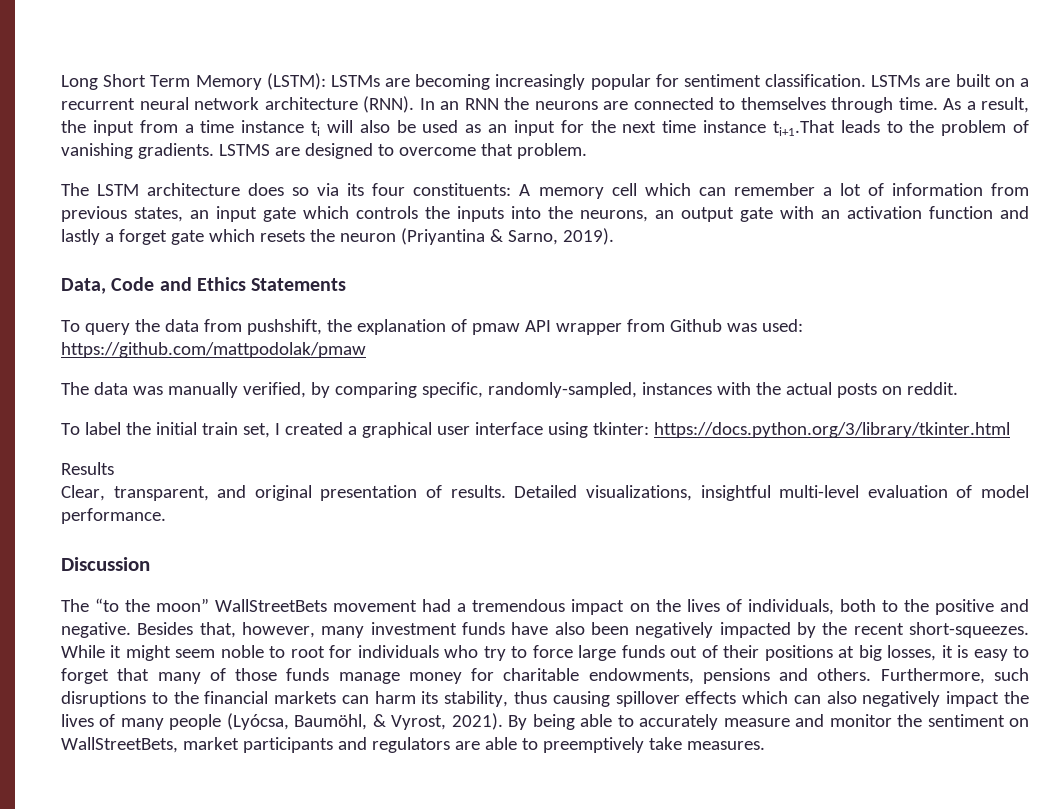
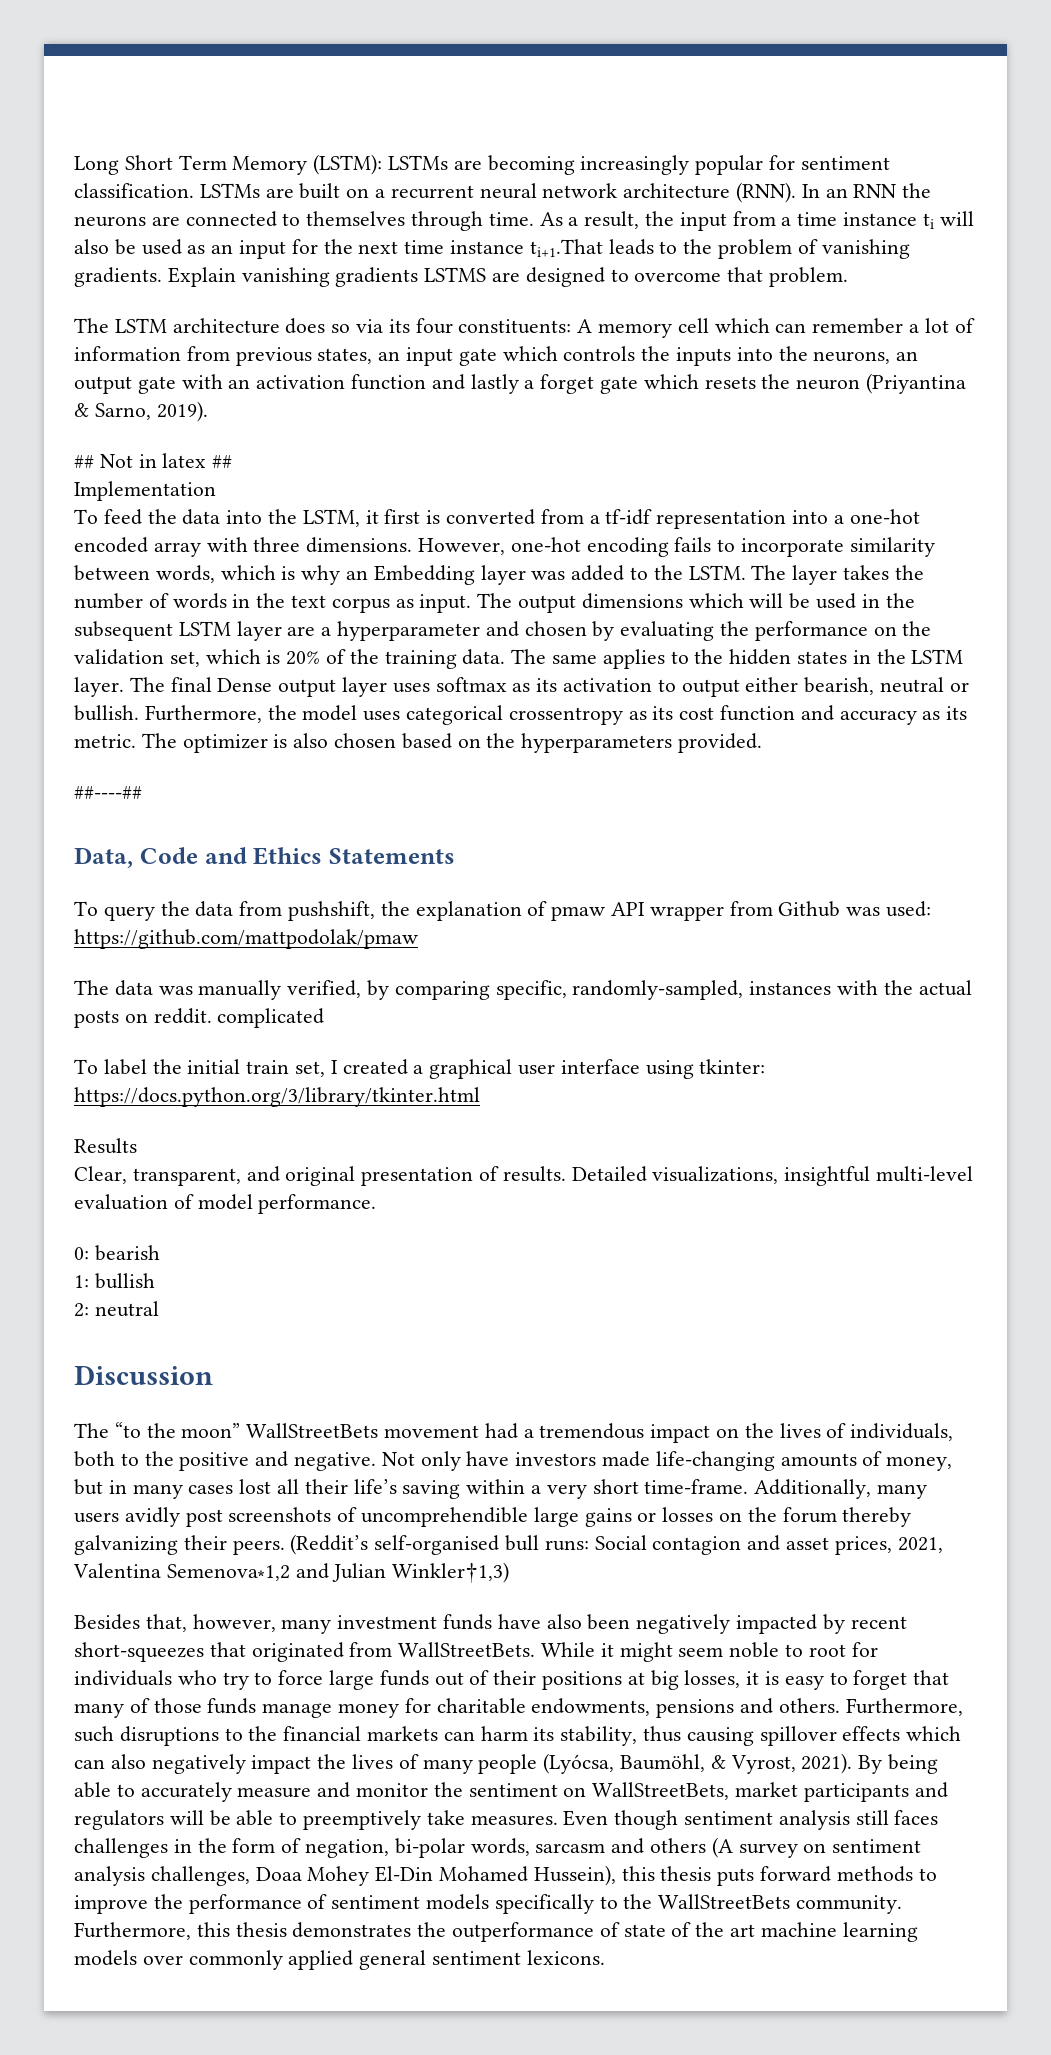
(214, 151) none -> [167,267,419,287] Explain vanishing gradients
(614, 236) none -> [74,453,233,468] [74,481,216,501] [74,509,920,529] [74,537,935,557] [74,565,924,585] [74,593,915,613] [74,621,932,641] [74,649,964,669] [74,677,969,697] [74,705,968,725] [74,733,763,753] [74,786,142,799] // ## Not in latex ## // Implementation // To feed the data into the LSTM, it first is converted from a tf-idf representation into a one-hot encoded array with three dimensions. However, one-hot encoding fails to incorporate similarity between words, which is why an Embedding layer was added to the LSTM. The layer takes the number of words in the text corpus as input. The output dimensions which will be used in the subsequent LSTM layer are a hyperparameter and chosen by evaluating the performance on the validation set, which is 20% of the training data. The same applies to the hidden states in the LSTM layer. The final Dense output layer uses softmax as its activation to output either bearish, neutral or bullish. Furthermore, the model uses categorical crossentropy as its cost function and accuracy as its metric. The optimizer is also chosen based on the hyperparameters provided. // ##----##
(958, 388) none -> [217,1008,325,1028] complicated
(166, 516) none -> [74,1245,160,1261] [74,1273,155,1289] [74,1301,159,1317] // 0: bearish // 1: bullish // 2: neutral
(131, 630) none -> [381,1451,953,1471] [74,1479,928,1499] [74,1507,912,1527] [74,1534,943,1555] [73,1562,510,1583] Not only have investors made life-changing amounts of money, but in many cases lost all their life’s saving within a very short time-frame. Additionally, many users avidly post screenshots of uncomprehendible large gains or losses on the forum thereby galvanizing their peers. (Reddit’s self-organised bull runs: Social contagion and asset prices, 2021, Valentina Semenova∗1,2 and Julian Winkler†1,3) //
[822,622,1030,638] the recent short-squeezes. -> [850,1616,907,1629] [74,1642,536,1662] recent short-squeezes that originated from WallStreetBets.
[454,741,480,750] are -> [169,1810,231,1826] will be
(765, 745) none -> [563,1810,939,1830] [74,1837,922,1858] [74,1865,937,1886] [74,1894,903,1914] [74,1922,918,1942] [74,1950,605,1970] Even though sentiment analysis still faces challenges in the form of negation, bi-polar words, sarcasm and others (A survey on sentiment analysis challenges, Doaa Mohey El-Din Mohamed Hussein), this thesis puts forward methods to improve the performance of sentiment models specifically to the WallStreetBets community. Furthermore, this thesis demonstrates the outperformance of state of the art machine learning models over commonly applied general sentiment lexicons.

